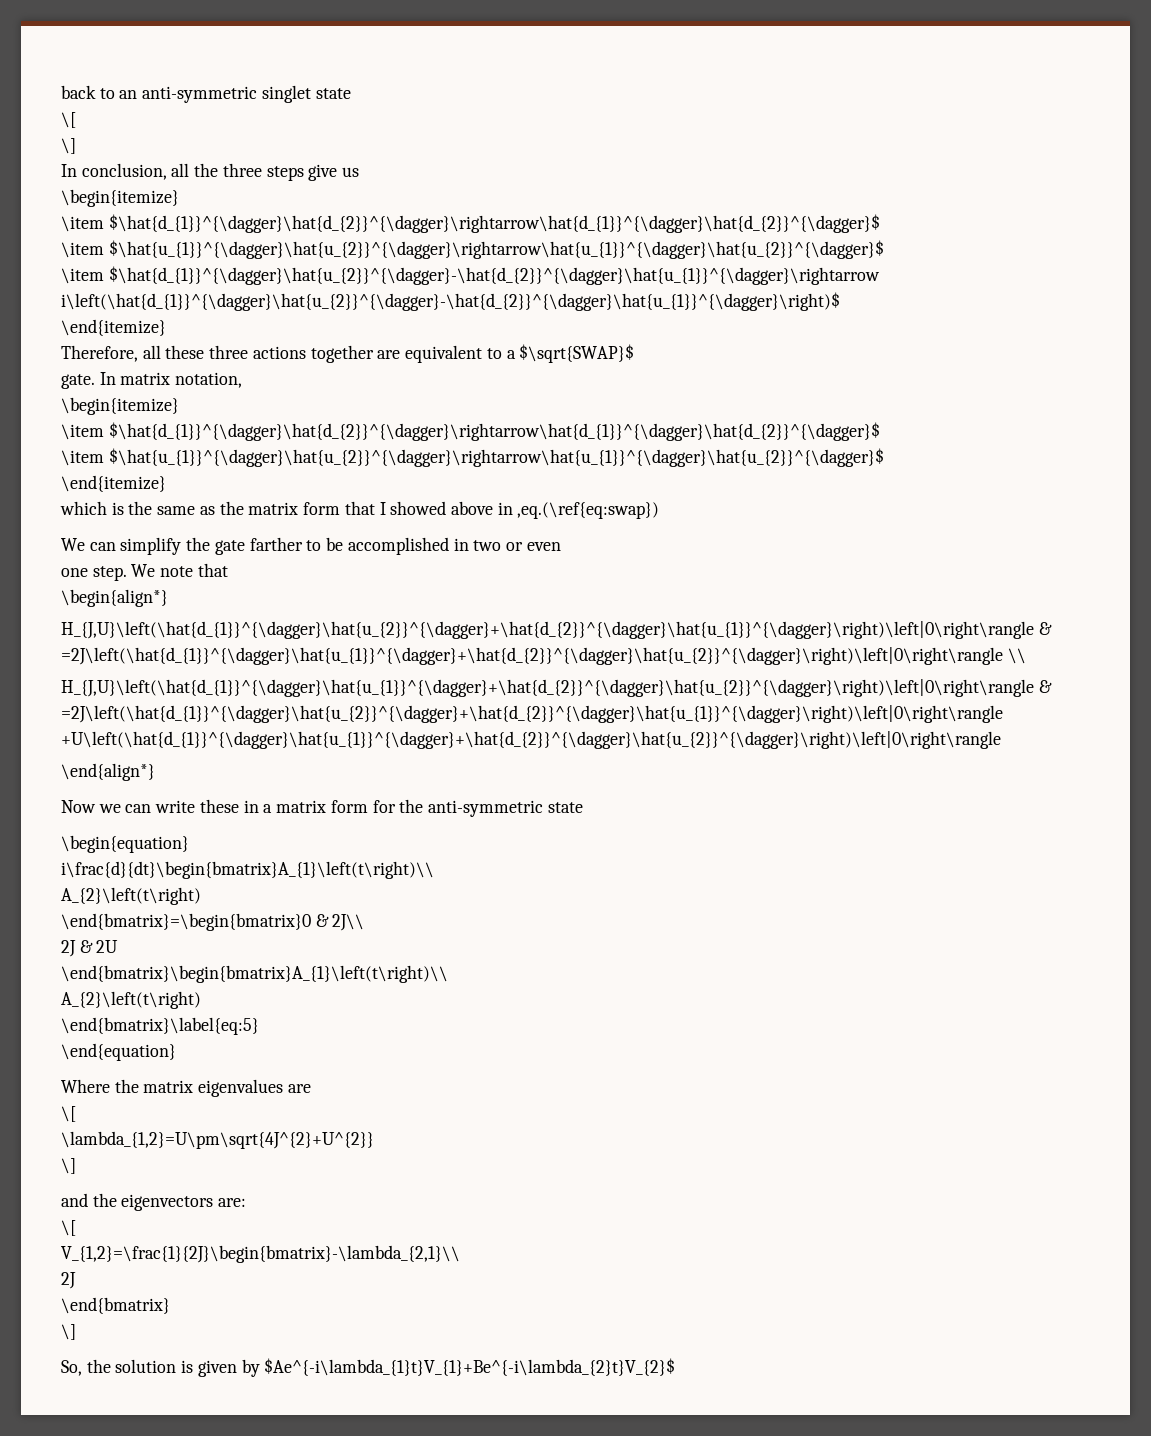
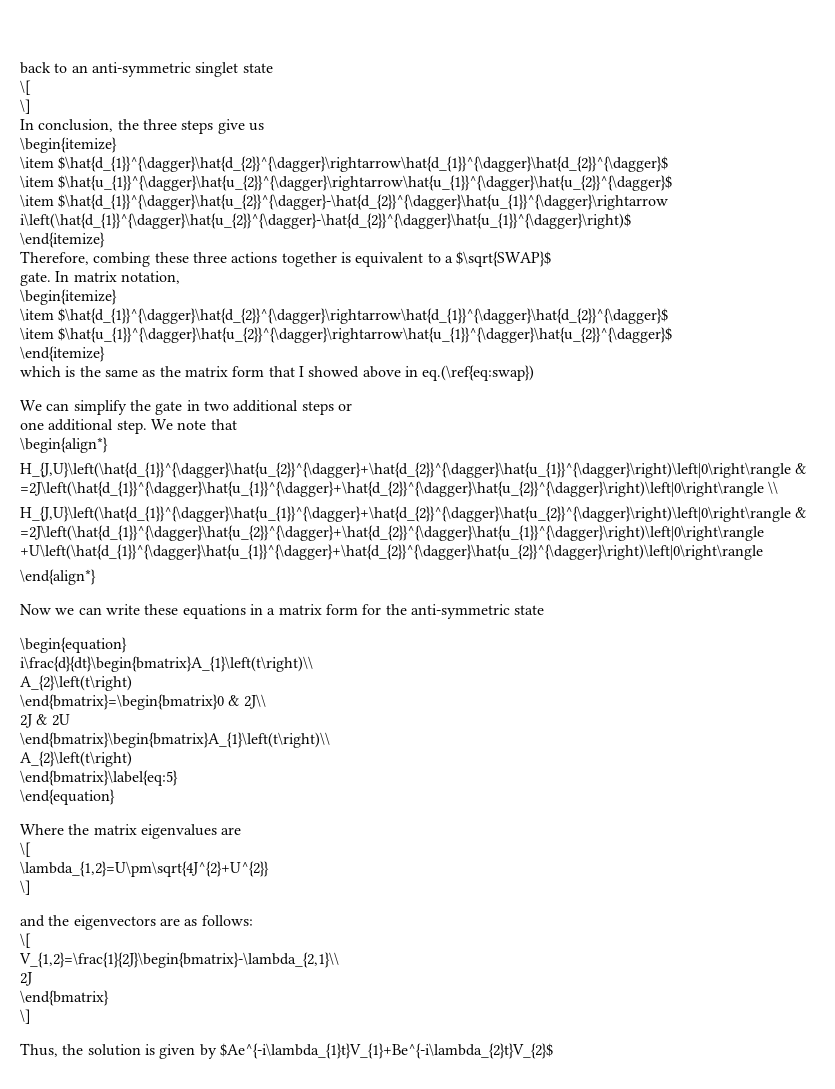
[171,163,190,177] all -> (114, 125) none
[142,345,161,359] all -> [93,252,151,267] combing
[377,350,401,359] are -> [340,252,351,263] is
[517,502,660,519] ,eq.(\ref{eq:swap}) -> [422,365,535,381] eq.(\ref{eq:swap})
[249,537,502,555] farther to be accomplished in two -> [186,400,334,415] in two additional steps
[526,542,561,551] even -> (352, 407) none
(88, 572) none -> [48,419,114,431] additional
(239, 806) none -> [182,604,246,619] equations
[218,1198,247,1207] are: -> [159,915,253,926] are as follows:
[61,1360,82,1376] So, -> [20,1043,58,1057] Thus,

